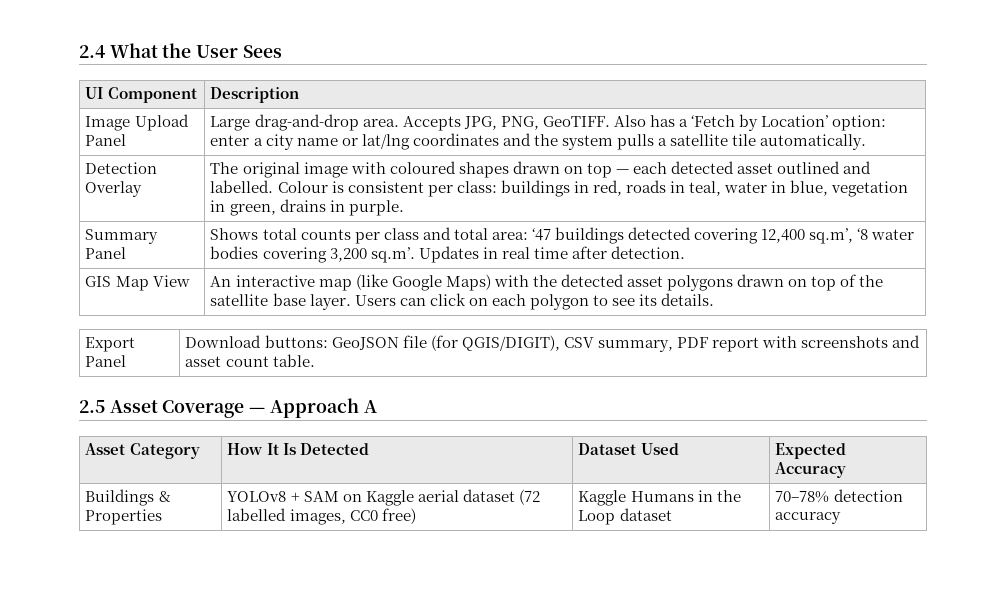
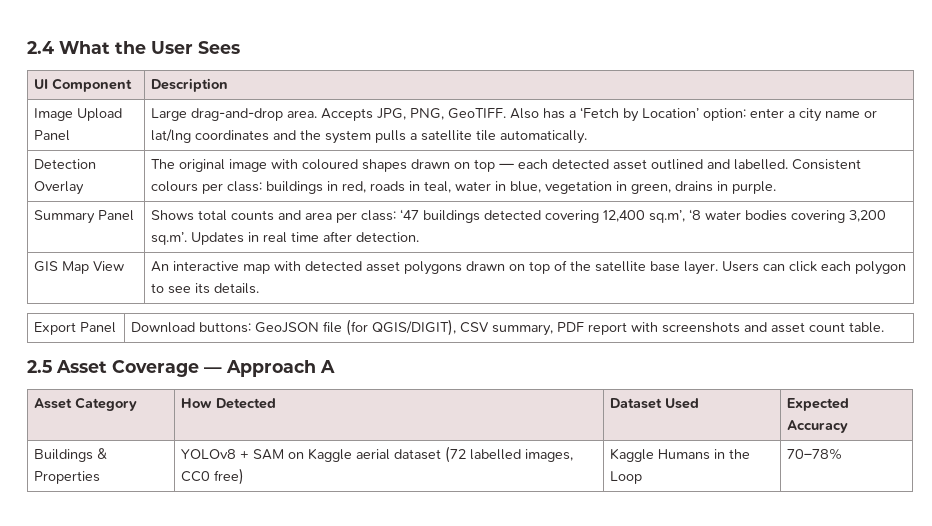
[277,181,424,193] Colour is consistent -> [791,159,861,170] [150,181,198,192] Consistent colours
[354,227,528,244] per class and total area: -> [277,210,396,223] and area per class:
[355,274,557,291] (like Google Maps) with the -> [273,261,301,271] with
[468,298,488,306] on -> (817, 266) none
[266,443,296,455] It Is -> (212, 403) none
[619,508,672,521] dataset -> (642, 477) none
[833,489,903,502] [775,512,842,524] detection accuracy -> (842, 454) none

